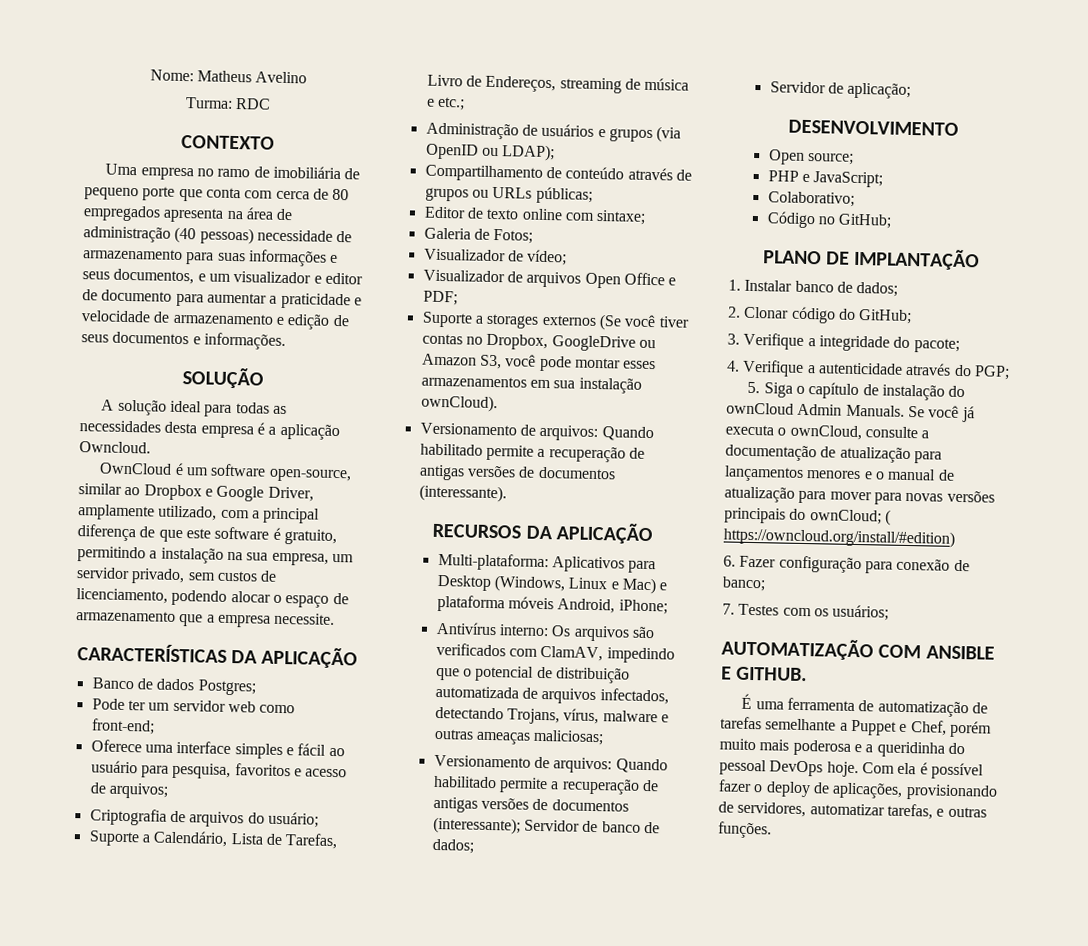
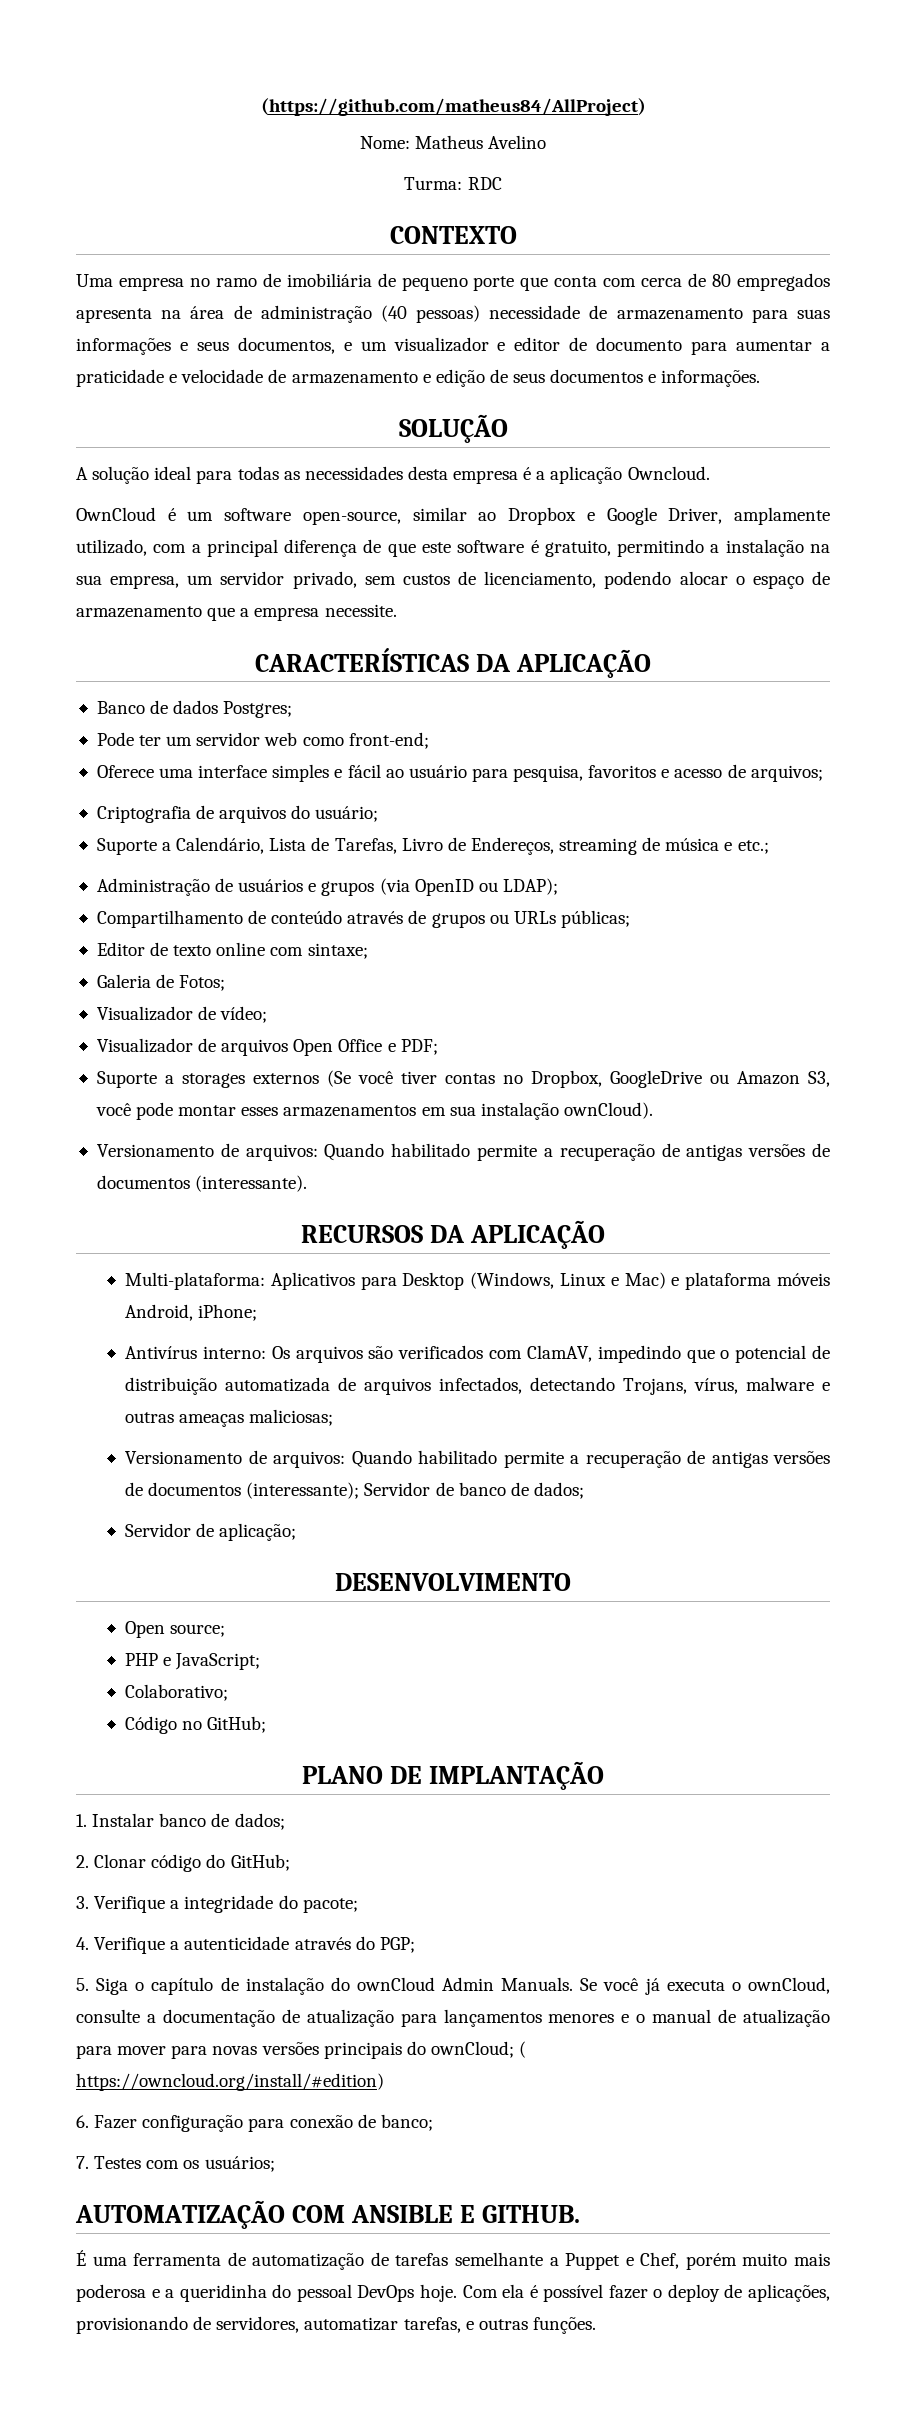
(149, 75) none -> [260,98,646,116] (https://github.com/matheus84/AllProject) //

